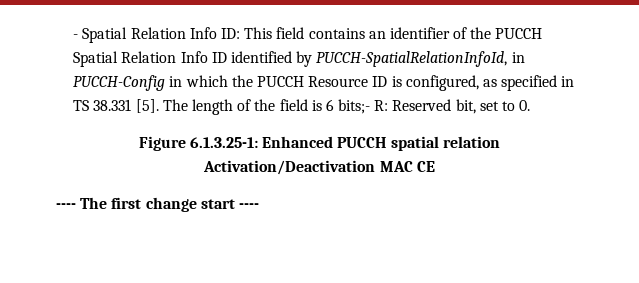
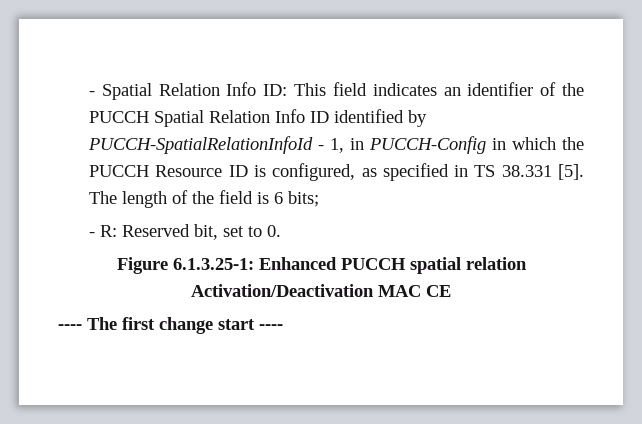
[308,28,365,39] contains -> [372,83,437,96] indicates
[316,51,508,67] PUCCH-SpatialRelationInfoId, -> [88,136,345,154] PUCCH-SpatialRelationInfoId - 1,
[338,99,371,114] bits;- -> [288,191,320,207] [89,232,96,237] bits; // -

